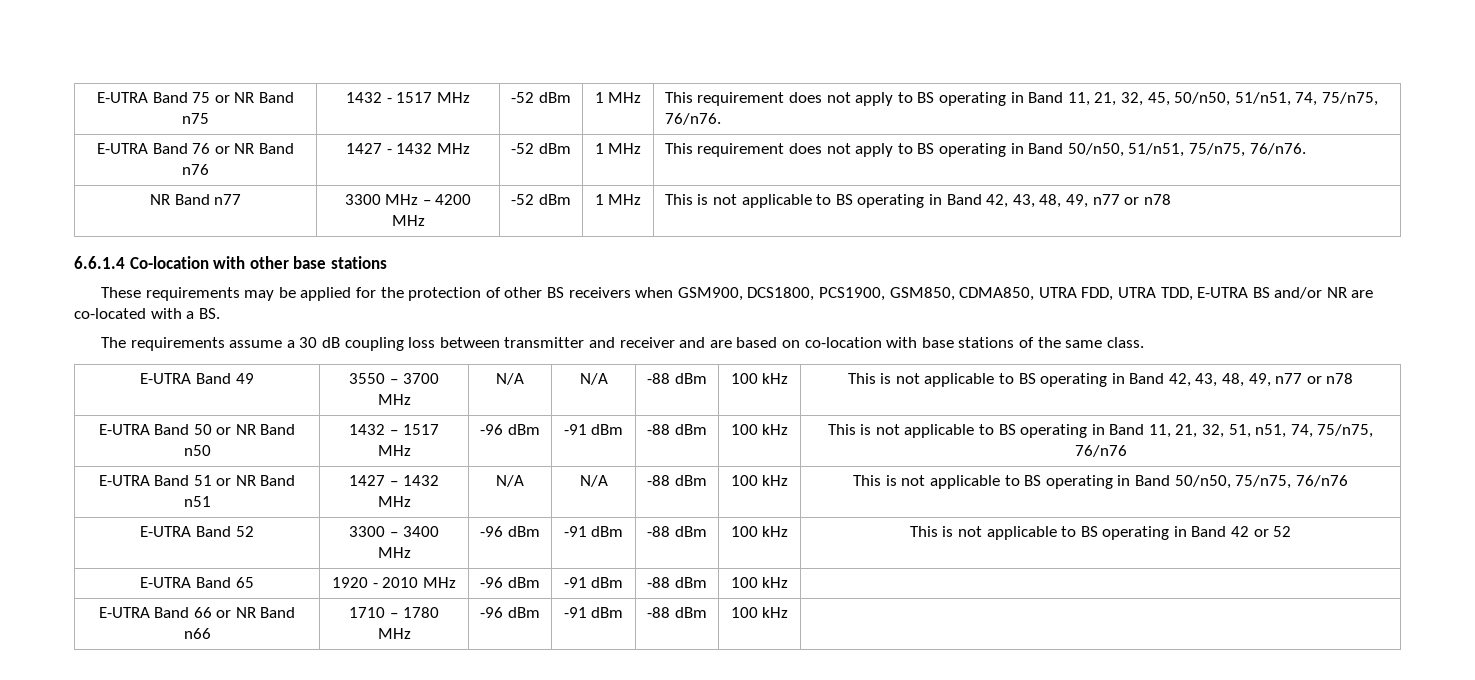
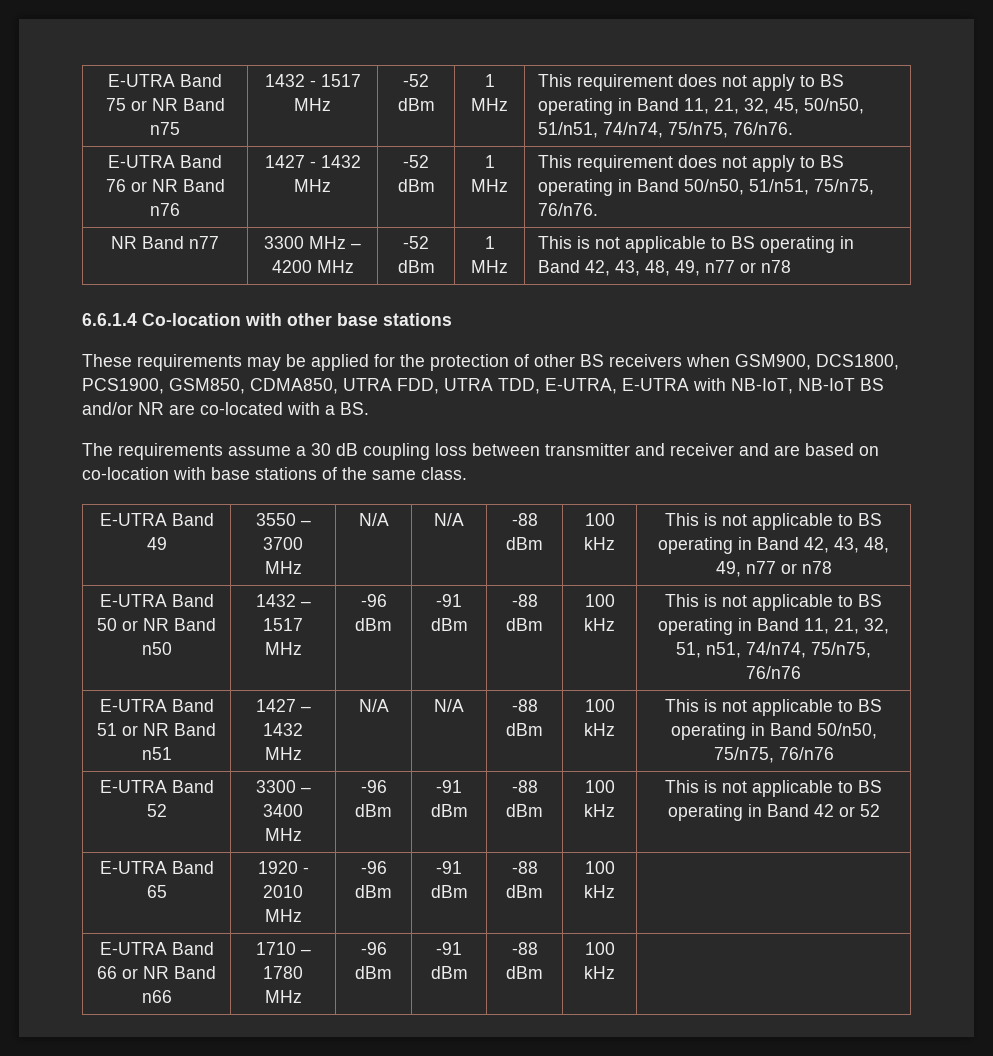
[1295,92,1318,106] 74, -> [602,122,663,138] 74/n74,
[1197,287,1249,298] E-UTRA -> [545,378,855,394] E-UTRA, E-UTRA with NB-IoT, NB-IoT
[1290,424,1313,438] 74, -> [746,642,806,658] 74/n74,

